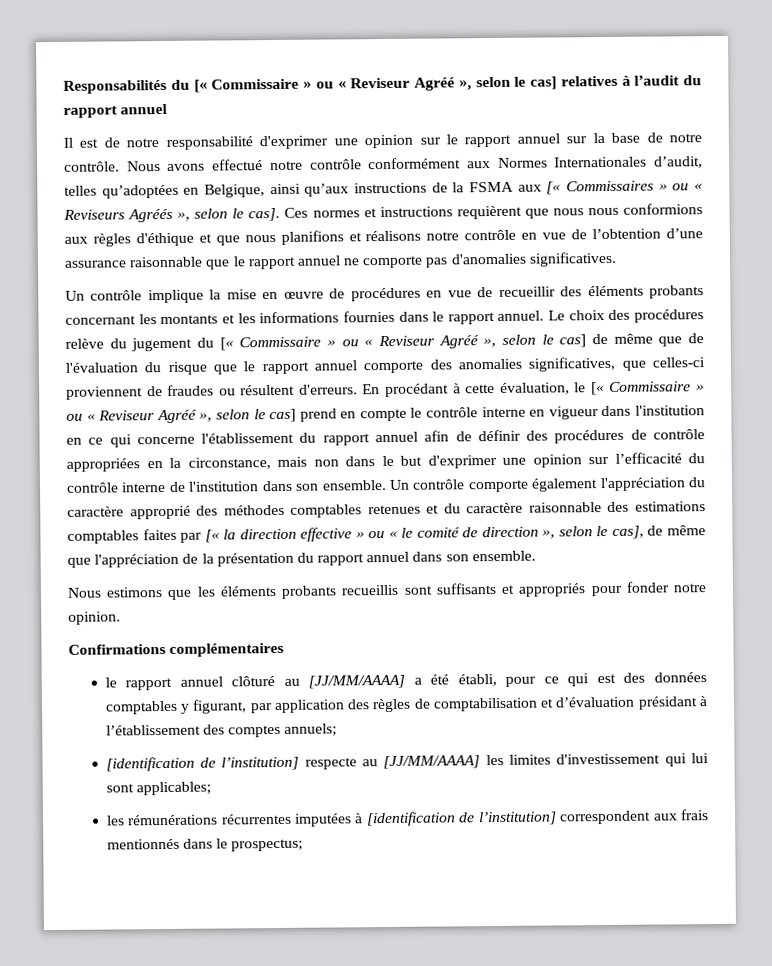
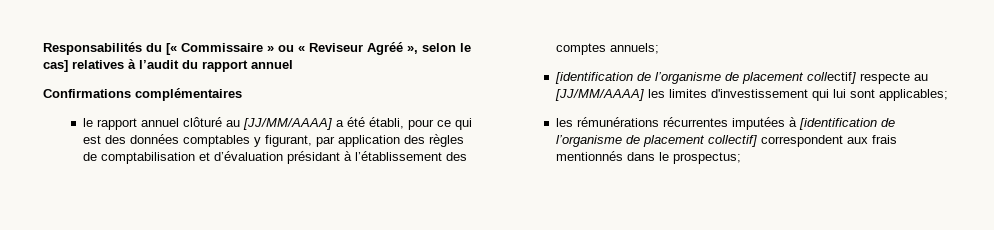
[63,132,702,150] [64,156,703,172] [64,180,703,199] [63,203,703,223] [64,228,703,247] [64,251,617,270] [65,285,705,304] [65,309,704,325] [65,333,704,352] [65,356,705,375] [66,381,705,400] [66,405,705,424] [66,429,705,448] [66,452,705,472] [66,477,706,493] [67,501,706,520] [67,525,706,544] [67,550,536,568] [67,581,708,600] [68,611,121,625] // Il est de notre responsabilité d'exprimer une opinion sur le rapport annuel sur la base de notre contrôle. Nous avons effectué notre contrôle conformément aux Normes Internationales d’audit, telles qu’adoptées en Belgique, ainsi qu’aux instructions de la FSMA aux [« Commissaires » ou « Reviseurs Agréés », selon le cas]. Ces normes et instructions requièrent que nous nous conformions aux règles d'éthique et que nous planifions et réalisons notre contrôle en vue de l’obtention d’une assurance raisonnable que le rapport annuel ne comporte pas d'anomalies significatives. // Un contrôle implique la mise en œuvre de procédures en vue de recueillir des éléments probants concernant les montants et les informations fournies dans le rapport annuel. Le choix des procédures relève du jugement du [« Commissaire » ou « Reviseur Agréé », selon le cas] de même que de l'évaluation du risque que le rapport annuel comporte des anomalies significatives, que celles-ci proviennent de fraudes ou résultent d'erreurs. En procédant à cette évaluation, le [« Commissaire » ou « Reviseur Agréé », selon le cas] prend en compte le contrôle interne en vigueur dans l'institution en ce qui concerne l'établissement du rapport annuel afin de définir des procédures de contrôle appropriées en la circonstance, mais non dans le but d'exprimer une opinion sur l’efficacité du contrôle interne de l'institution dans son ensemble. Un contrôle comporte également l'appréciation du caractère approprié des méthodes comptables retenues et du caractère raisonnable des estimations comptables faites par [« la direction effective » ou « le comité de direction », selon le cas], de même que l'appréciation de la présentation du rapport annuel dans son ensemble. // Nous estimons que les éléments probants recueillis sont suffisants et appropriés pour fonder notre opinion. -> (293, 64) none
[221,756,300,771] l’institution] -> [655,72,857,84] l’organisme de placement collectif]
[477,811,557,826] l’institution] -> [556,135,758,147] l’organisme de placement collectif]

